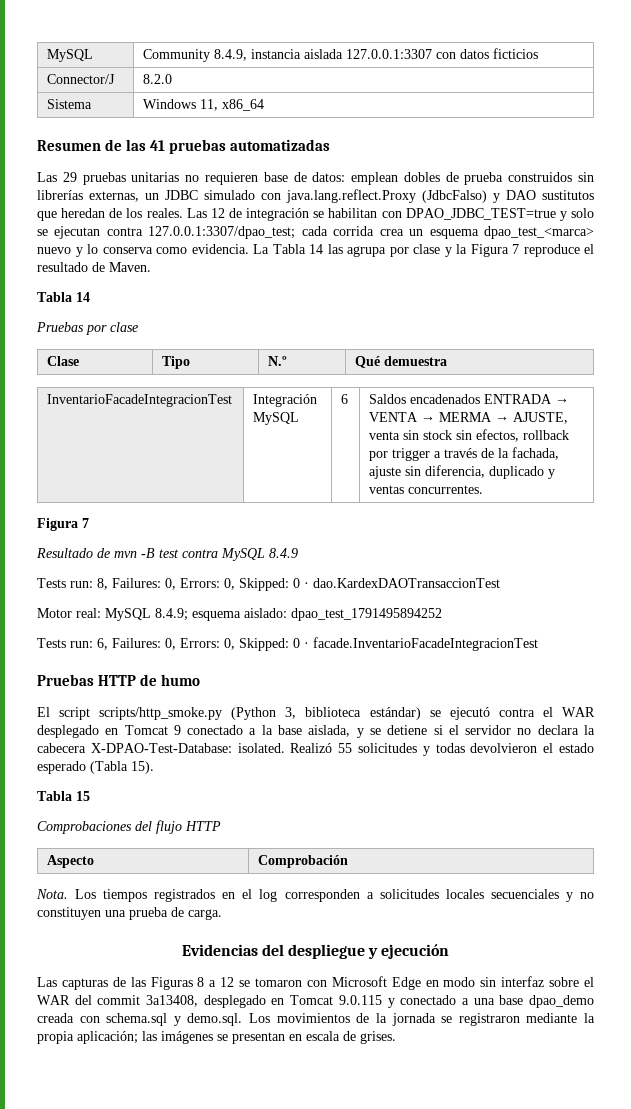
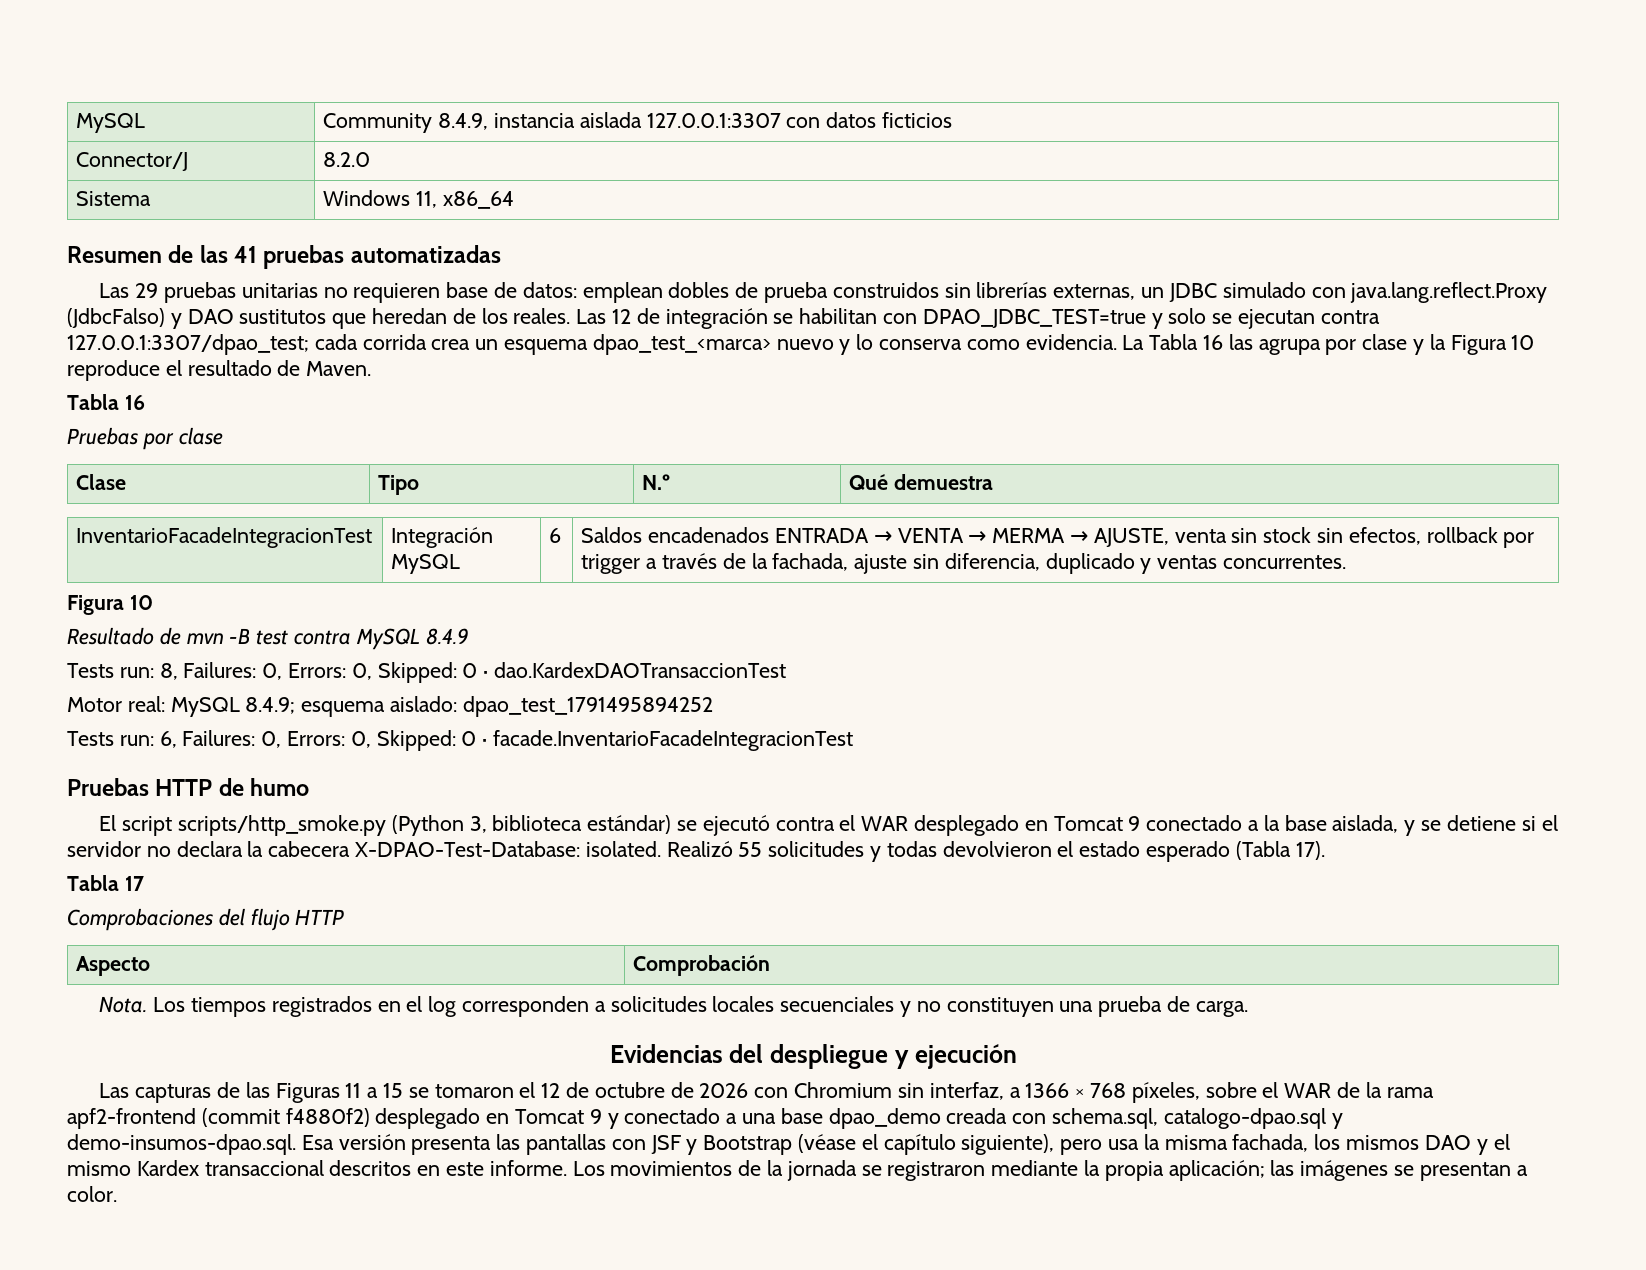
[309,244,323,254] 14 -> [1203,335,1224,350] 16
[512,244,519,254] 7 -> [1511,335,1535,350] 10
[76,292,90,302] 14 -> [124,395,145,410] 16
[82,518,89,528] 7 -> [129,595,153,610] 10
[131,761,154,774] [37,791,90,801] 15). // Tabla 15 -> [1295,841,1325,860] [67,875,144,891] 17). // Tabla 17
[197,976,595,990] [37,995,382,1008] 8 a 12 se tomaron con Microsoft Edge en modo sin interfaz sobre el WAR del commit 3a13408, desplegado en Tomcat 9.0.115 -> [345,1082,1434,1103] [67,1108,602,1129] 11 a 15 se tomaron el 12 de octubre de 2026 con Chromium sin interfaz, a 1366 × 768 píxeles, sobre el WAR de la rama apf2-frontend (commit f4880f2) desplegado en Tomcat 9
[106,1013,243,1026] schema.sql y demo.sql. -> [1052,1108,1343,1129] [67,1134,1510,1155] [67,1160,567,1176] schema.sql, catalogo-dpao.sql y demo-insumos-dpao.sql. Esa versión presenta las pantallas con JSF y Bootstrap (véase el capítulo siguiente), pero usa la misma fachada, los mismos DAO y el mismo Kardex transaccional descritos en este informe.
[289,1031,396,1044] en escala de grises. -> [1516,1165,1528,1176] [67,1186,117,1202] a color.

